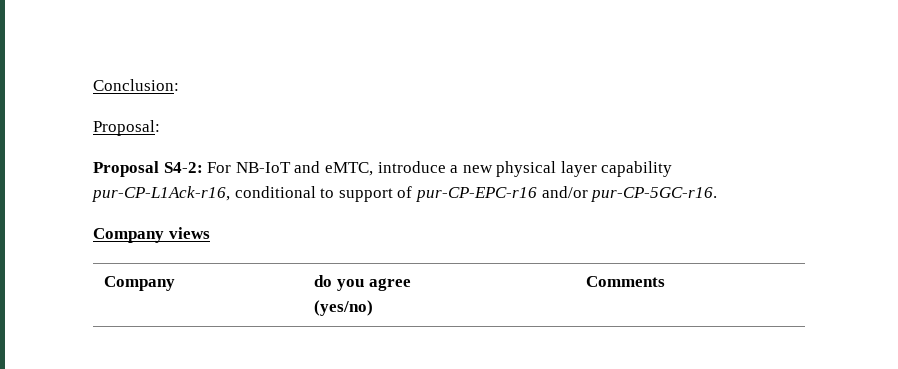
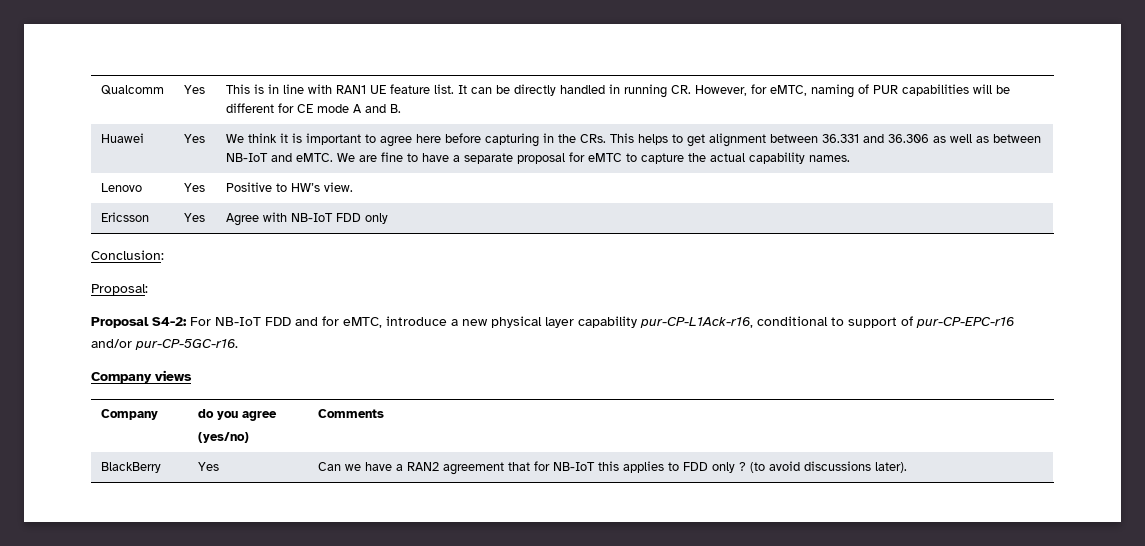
(93, 85) none -> [100,85,164,95] [183,85,205,94] [225,84,1010,98] [225,103,401,113] [100,133,144,143] [183,134,205,143] [225,133,1041,147] [225,152,850,164] [100,183,142,192] [183,183,205,192] [225,182,353,192] [100,212,149,222] [183,213,205,222] [225,212,388,226] Qualcomm | Yes | This is in line with RAN1 UE feature list. It can be directly handled in running CR. However, for eMTC, naming of PUR capabilities will be different for CE mode A and B. // Huawei | Yes | We think it is important to agree here before capturing in the CRs. This helps to get alignment between 36.331 and 36.306 as well as between NB-IoT and eMTC. We are fine to have a separate proposal for eMTC to capture the actual capability names. // Lenovo | Yes | Positive to HW’s view. // Ericsson | Yes | Agree with NB-IoT FDD only //
[294,161,321,173] and -> [265,316,339,326] FDD and for
(666, 281) none -> [100,462,161,473] [197,462,219,471] [317,461,907,475] // BlackBerry | Yes | Can we have a RAN2 agreement that for NB-IoT this applies to FDD only ? (to avoid discussions later).

